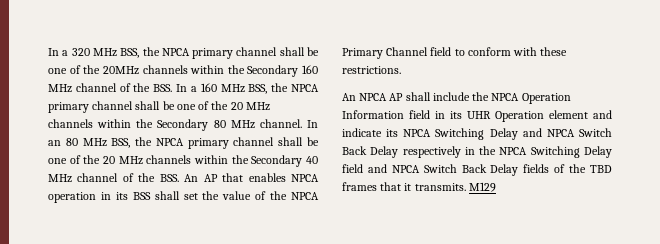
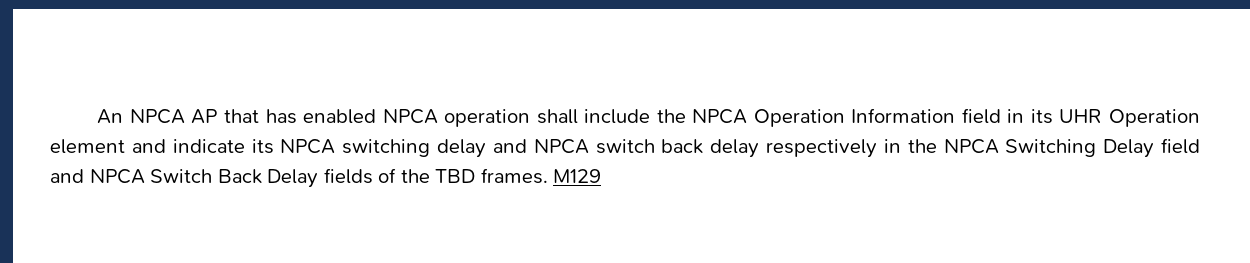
[48,47,319,59] [48,65,318,77] [48,83,319,94] [48,101,270,113] [48,119,318,131] [48,137,319,149] [48,155,318,167] [48,173,319,183] [48,191,320,203] [342,47,568,59] [342,66,401,74] [342,93,404,101] In a 320 MHz BSS, the NPCA primary channel shall be one of the 20MHz channels within the Secondary 160 MHz channel of the BSS. In a 160 MHz BSS, the NPCA primary channel shall be one of the 20 MHz channels within the Secondary 80 MHz channel. In an 80 MHz BSS, the NPCA primary channel shall be one of the 20 MHz channels within the Secondary 40 MHz channel of the BSS. An AP that enables NPCA operation in its BSS shall set the value of the NPCA Primary Channel field to conform with these restrictions. // An NPCA AP -> [97,109,531,127] An NPCA AP that has enabled NPCA operation
[435,128,612,140] [342,146,399,158] Switching Delay and NPCA Switch Back Delay -> [342,139,760,158] switching delay and NPCA switch back delay
[342,182,466,191] frames that it transmits. -> [480,168,548,184] frames.

